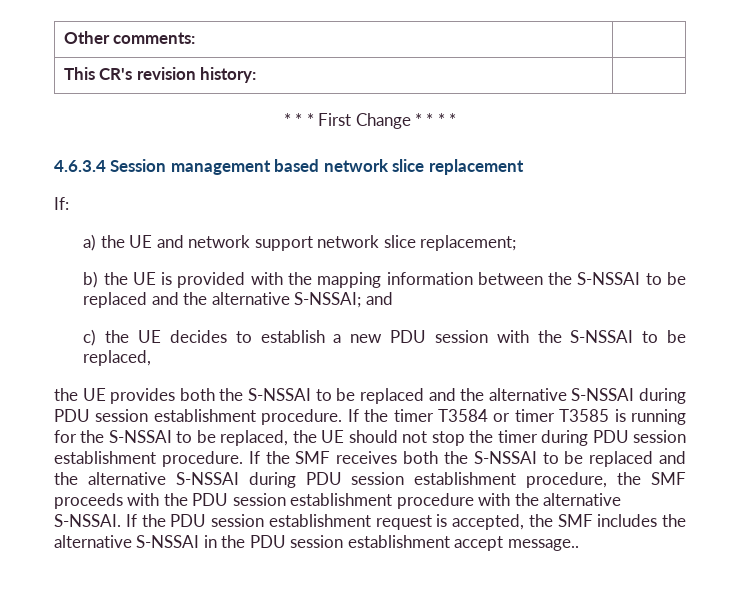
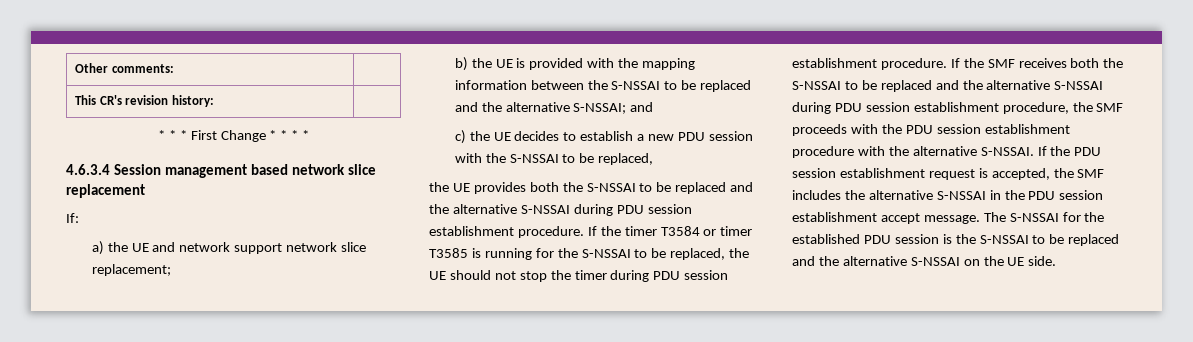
[507,539,579,551] message.. -> [923,212,1105,224] [792,234,1120,246] [792,256,1057,266] message. The S-NSSAI for the established PDU session is the S-NSSAI to be replaced and the alternative S-NSSAI on the UE side.

